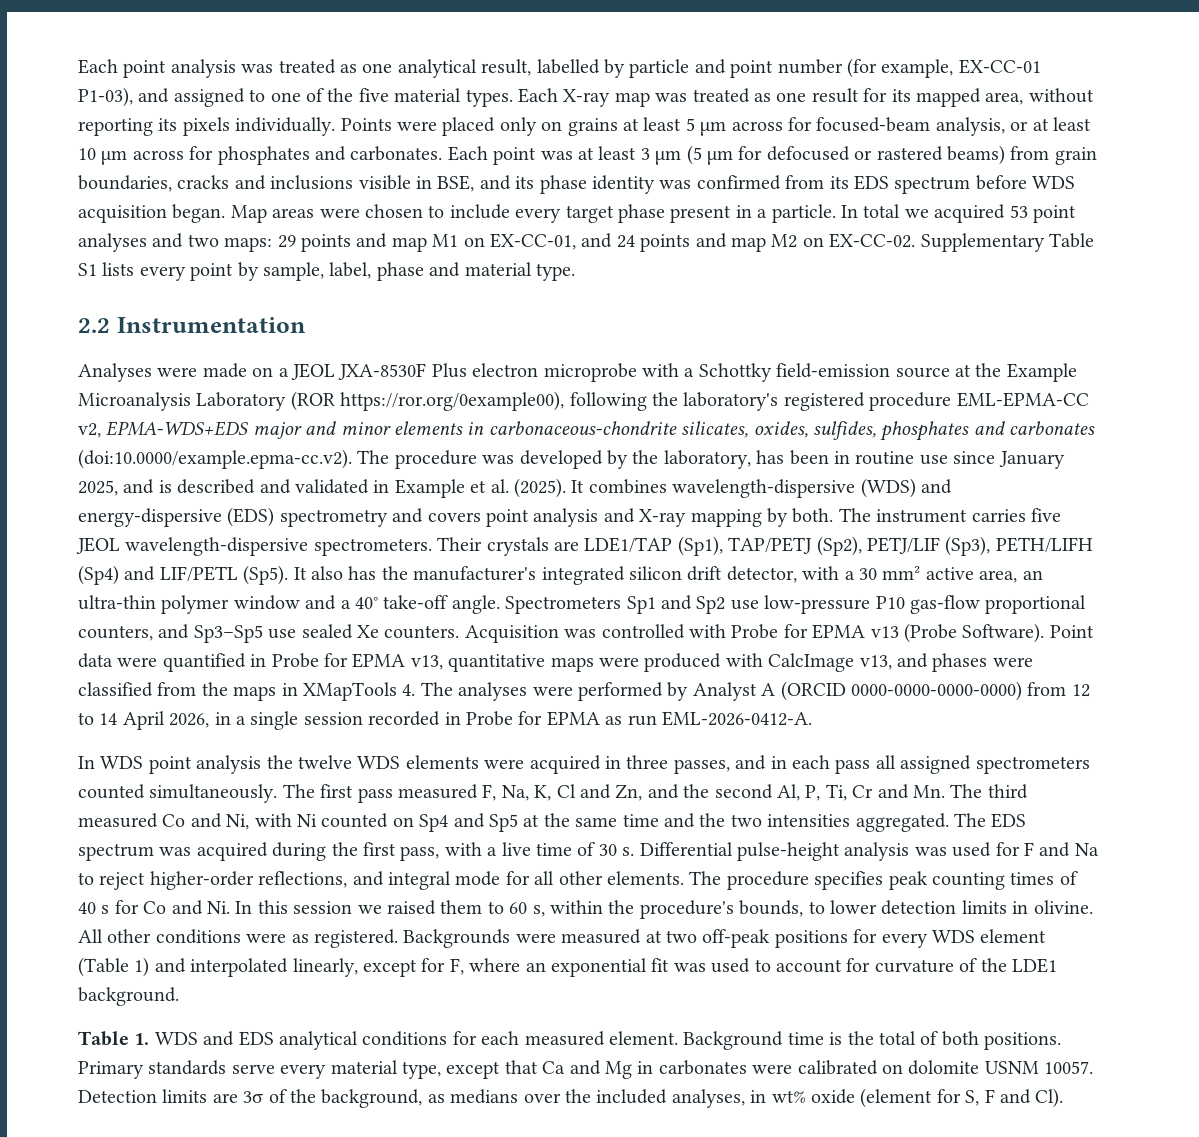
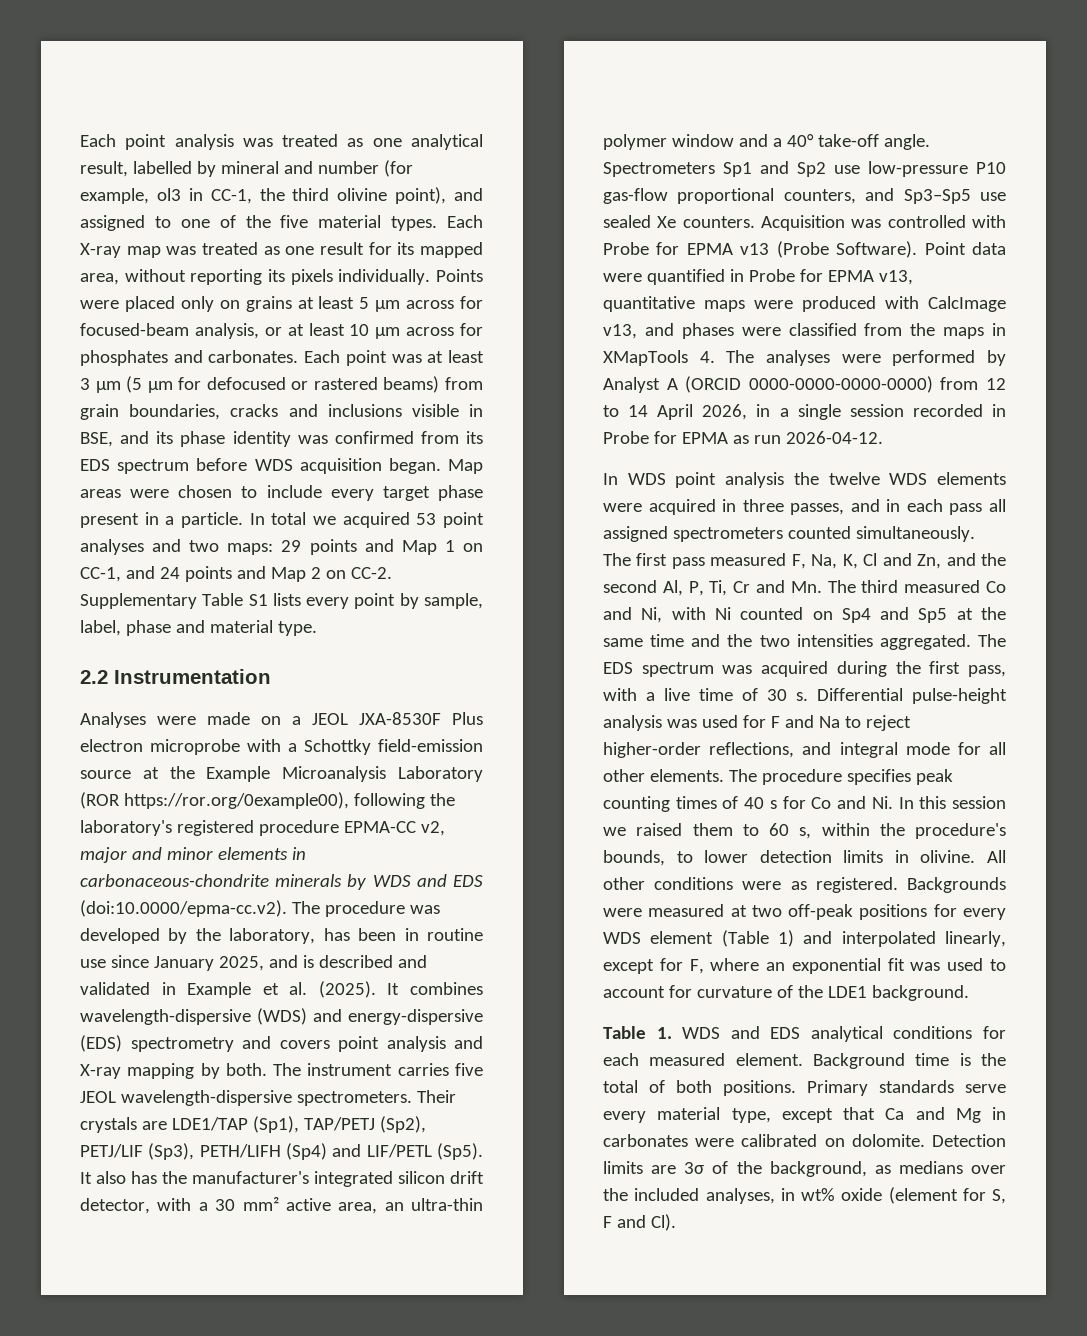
[629,58,1041,78] [78,87,133,107] particle and point number (for example, EX-CC-01 P1-03), -> [220,160,413,177] [80,187,447,204] mineral and number (for example, ol3 in CC-1, the third olivine point),
[391,233,916,252] map M1 on EX-CC-01, and 24 points and map M2 on EX-CC-02. -> [401,540,483,555] [80,566,392,582] Map 1 on CC-1, and 24 points and Map 2 on CC-2.
[956,392,1089,407] [78,421,249,438] EML-EPMA-CC v2, EPMA-WDS+EDS -> [343,821,445,836] EPMA-CC v2,
[681,421,1096,441] [78,449,352,469] silicates, oxides, sulfides, phosphates and carbonates (doi:10.0000/example.epma-cc.v2). -> [275,874,483,890] [80,900,287,917] minerals by WDS and EDS (doi:10.0000/epma-cc.v2).
[661,711,812,726] EML-2026-0412-A. -> [785,431,883,444] 2026-04-12.
[908,1060,1094,1075] dolomite USNM 10057. -> [851,1134,925,1147] dolomite.

